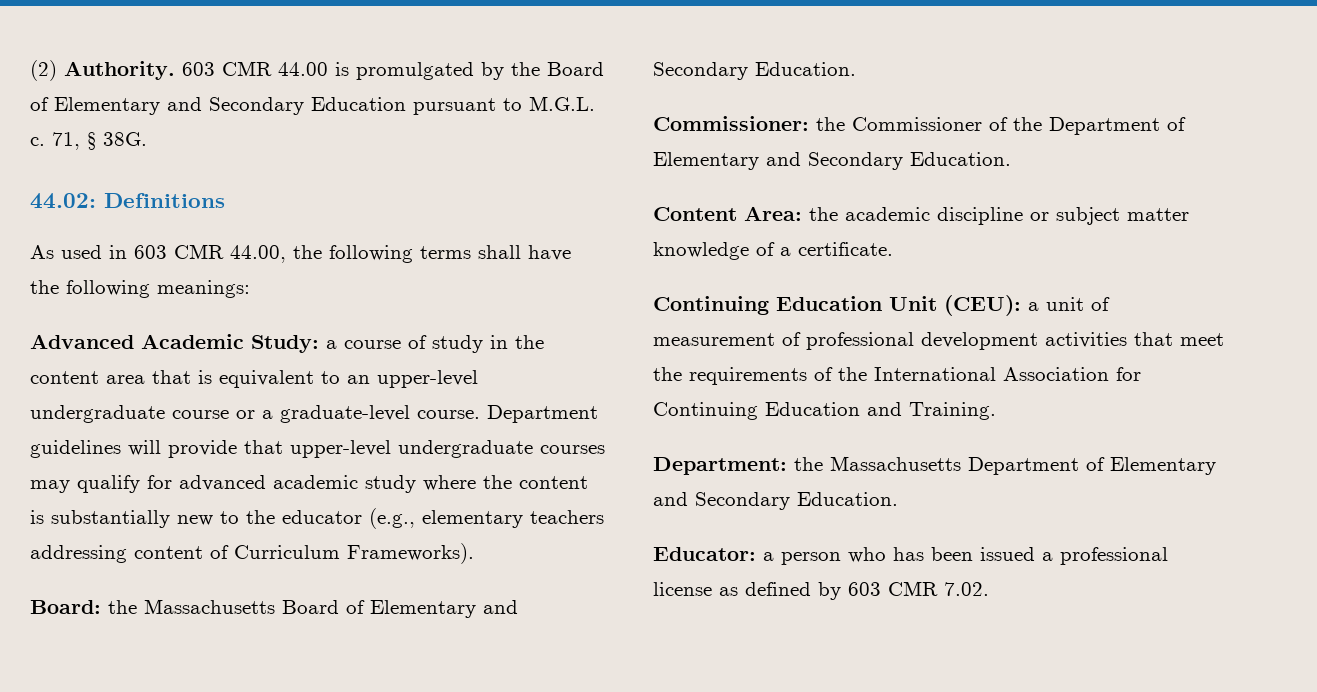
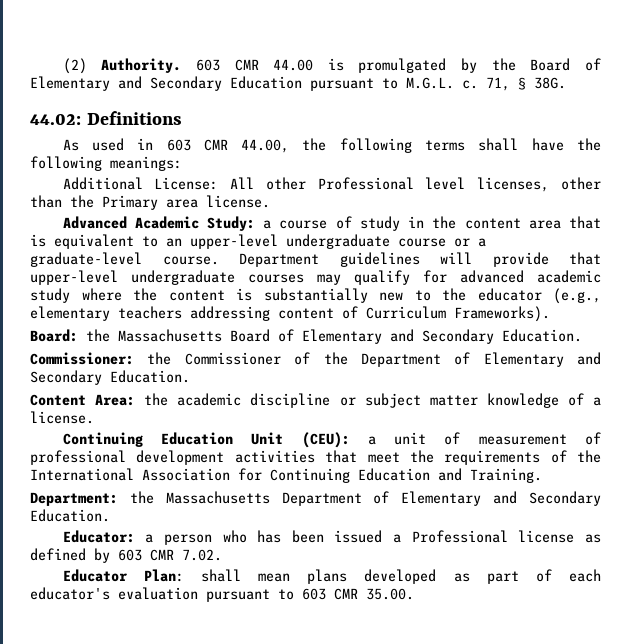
(250, 289) none -> [62,177,601,192] [30,195,270,210] // Additional License: All other Professional level licenses, other than the Primary area license.
[798,242,893,256] certificate. -> [30,411,94,424] license.
[1060,547,1168,565] professional -> [411,530,508,543] Professional
(989, 589) none -> [62,569,602,584] [30,587,414,602] // Educator Plan: shall mean plans developed as part of each educator's evaluation pursuant to 603 CMR 35.00.

